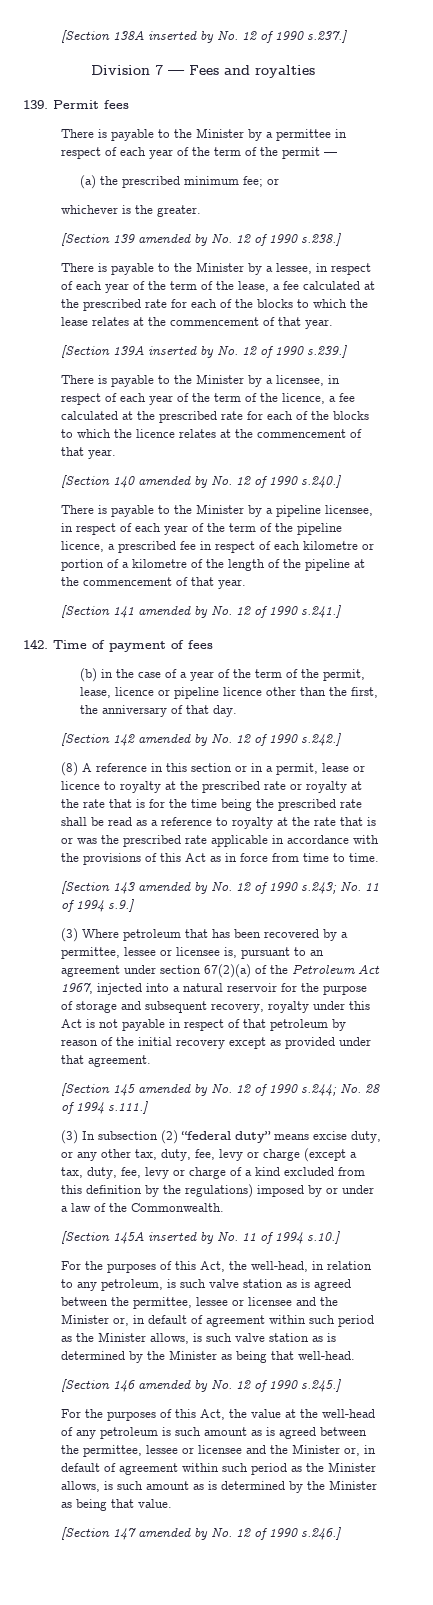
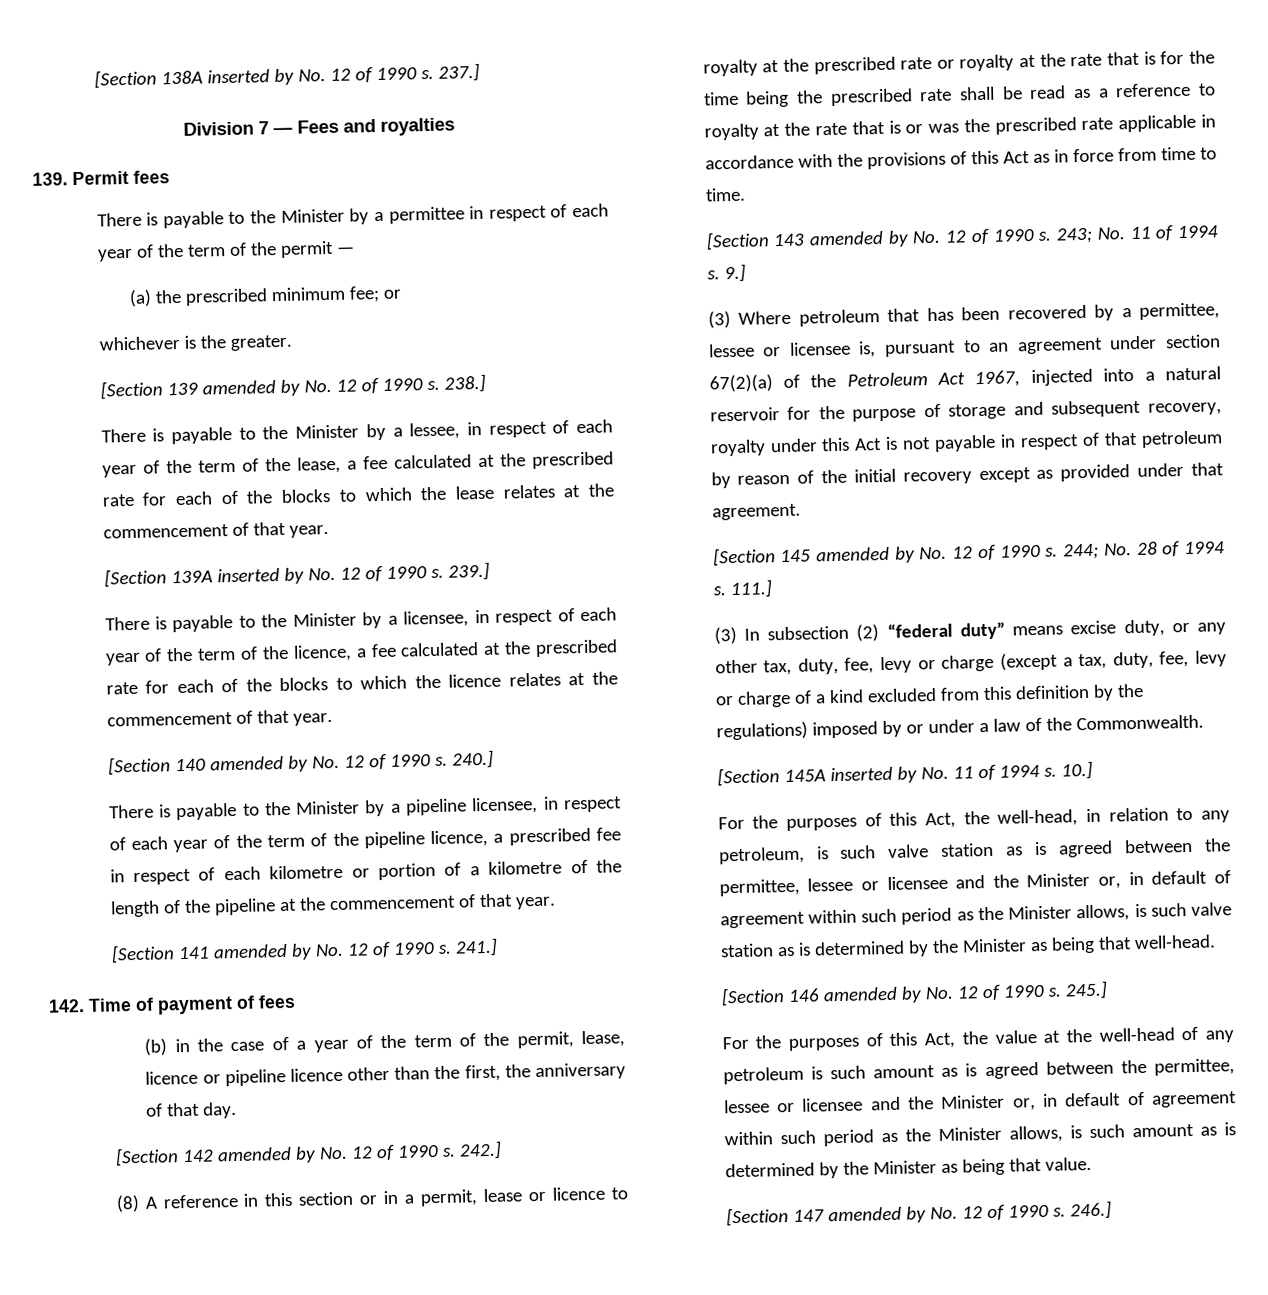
[307,30,348,43] s.237.] -> [420,62,480,82] s. 237.]
[301,233,342,246] s.238.] -> [426,373,486,393] s. 238.]
[307,345,348,358] s.239.] -> [430,561,490,581] s. 239.]
[301,475,342,488] s.240.] -> [434,749,494,769] s. 240.]
[301,605,342,618] s.241.] -> [437,937,498,957] s. 241.]
[301,733,342,746] s.242.] -> [441,1140,502,1160] s. 242.]
[301,881,380,894] [61,899,135,912] s.243; No. 11 of 1994 s.9.] -> [1038,225,1218,244] [706,263,746,283] s. 243; No. 11 of 1994 s. 9.]
[301,1084,338,1096] s.244; -> [1045,543,1100,560] s. 244;
[108,1101,149,1114] s.111.] -> [712,579,773,599] s. 111.]
[307,1231,341,1244] s.10.] -> [1043,760,1093,780] s. 10.]
[301,1379,342,1392] s.245.] -> [1047,980,1108,1000] s. 245.]
[301,1527,342,1540] s.246.] -> [1052,1200,1112,1220] s. 246.]

